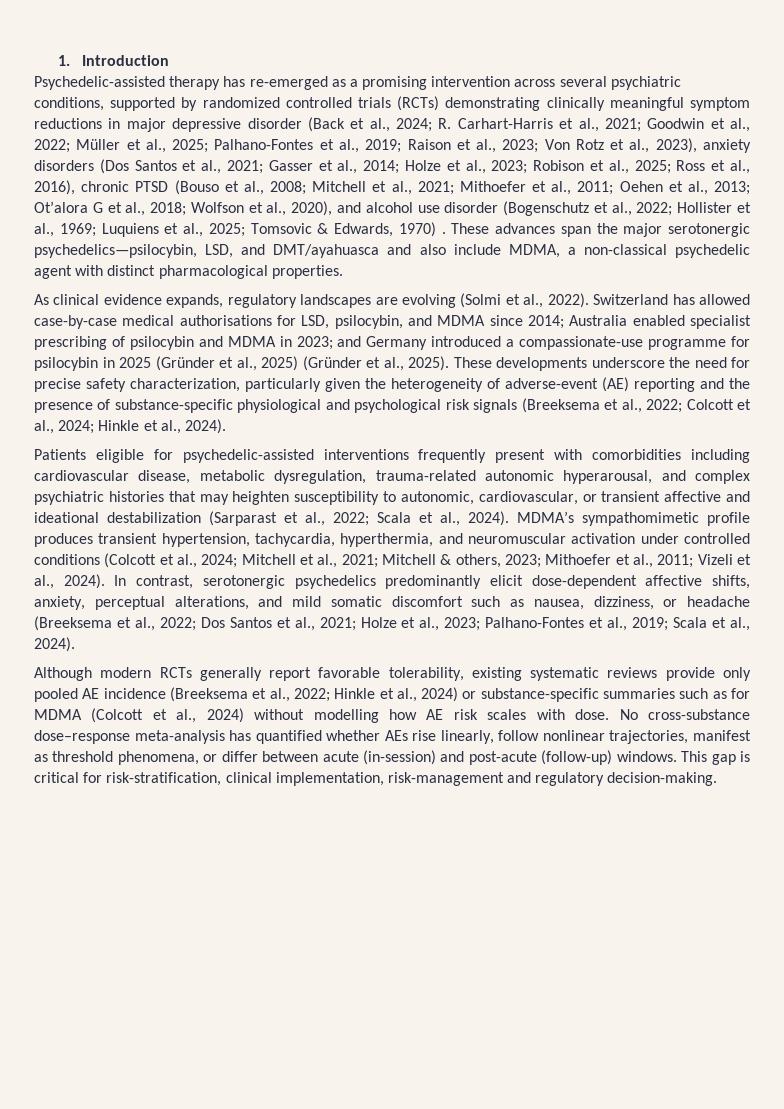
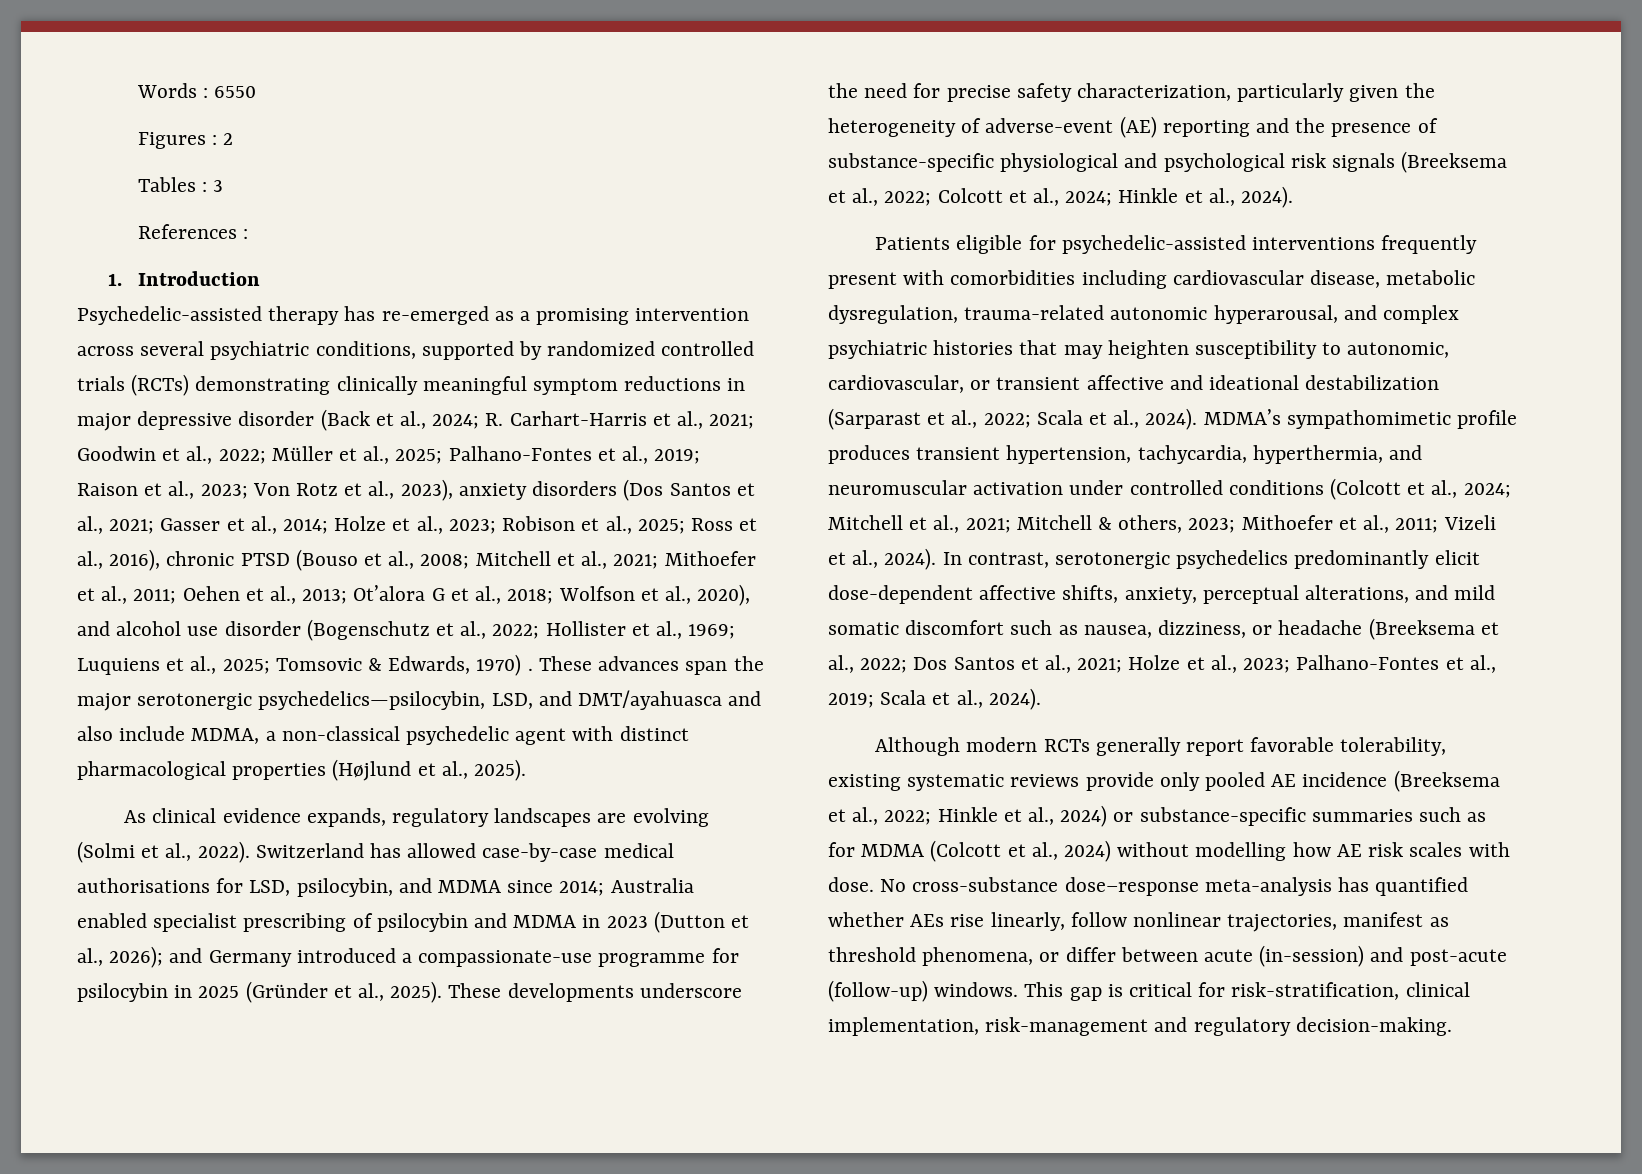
(58, 60) none -> [137,83,257,98] [138,132,234,149] [138,177,224,192] [138,224,249,239] Words : 6550 // Figures : 2 // Tables : 3 // References : //
[271,265,343,279] properties. -> [232,759,527,781] properties (Højlund et al., 2025).
[296,336,333,350] 2023; -> [606,911,750,933] [77,946,164,968] 2023 (Dutton et al., 2026);
[261,356,404,371] 2025) (Gründer et al., -> (385, 992) none

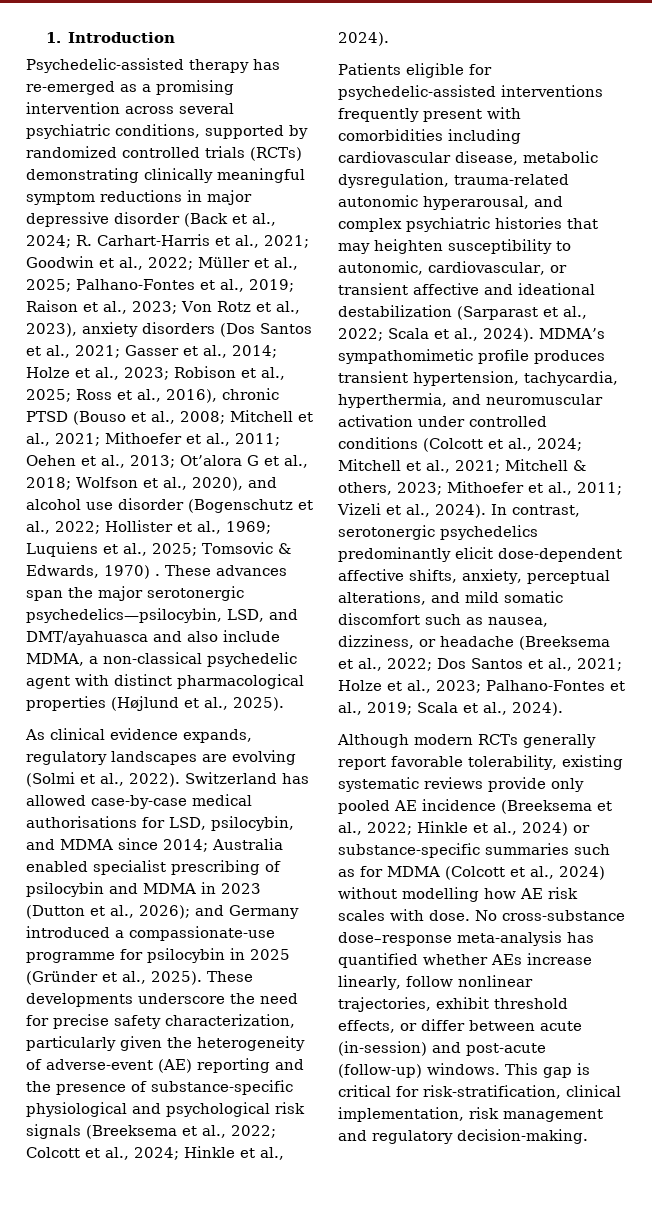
[137,83,257,98] [138,132,234,149] [138,177,224,192] [138,224,249,239] Words : 6550 // Figures : 2 // Tables : 3 // References : // -> (45, 37) none
[950,914,985,927] rise -> [527,953,592,965] increase
[1343,912,1449,927] [828,947,1034,966] manifest as threshold phenomena, -> [436,997,568,1009] [338,1020,395,1033] exhibit threshold effects,
[985,1017,1149,1036] risk-management -> [469,1107,603,1122] risk management

